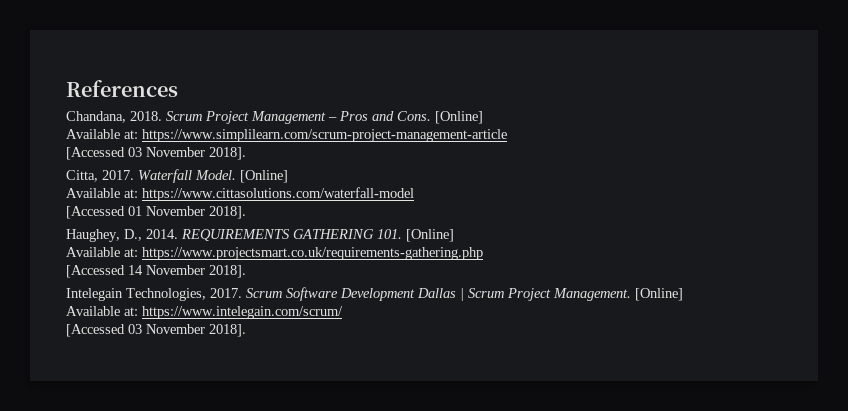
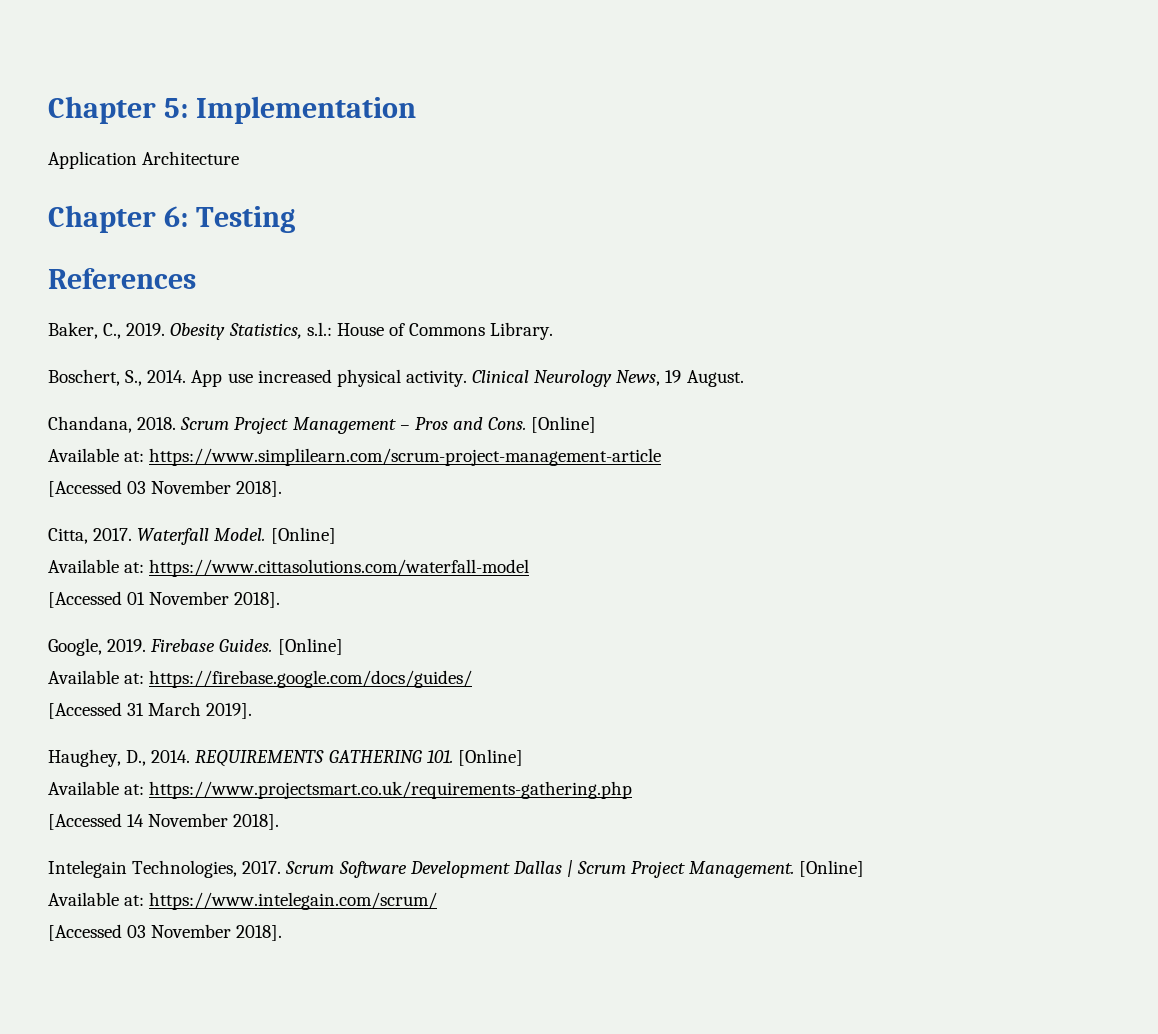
[66,80,178,97] References -> [48,96,416,124] [48,151,240,169] [48,205,295,233] [48,268,196,289] [48,322,554,340] [48,369,744,387] Chapter 5: Implementation // Application Architecture // Chapter 6: Testing // References // Baker, C., 2019. Obesity Statistics, s.l.: House of Commons Library. // Boschert, S., 2014. App use increased physical activity. Clinical Neurology News, 19 August.
(246, 212) none -> [48,638,343,656] [48,670,473,688] [48,702,253,719] // Google, 2019. Firebase Guides. [Online] // Available at: https://firebase.google.com/docs/guides/ // [Accessed 31 March 2019].

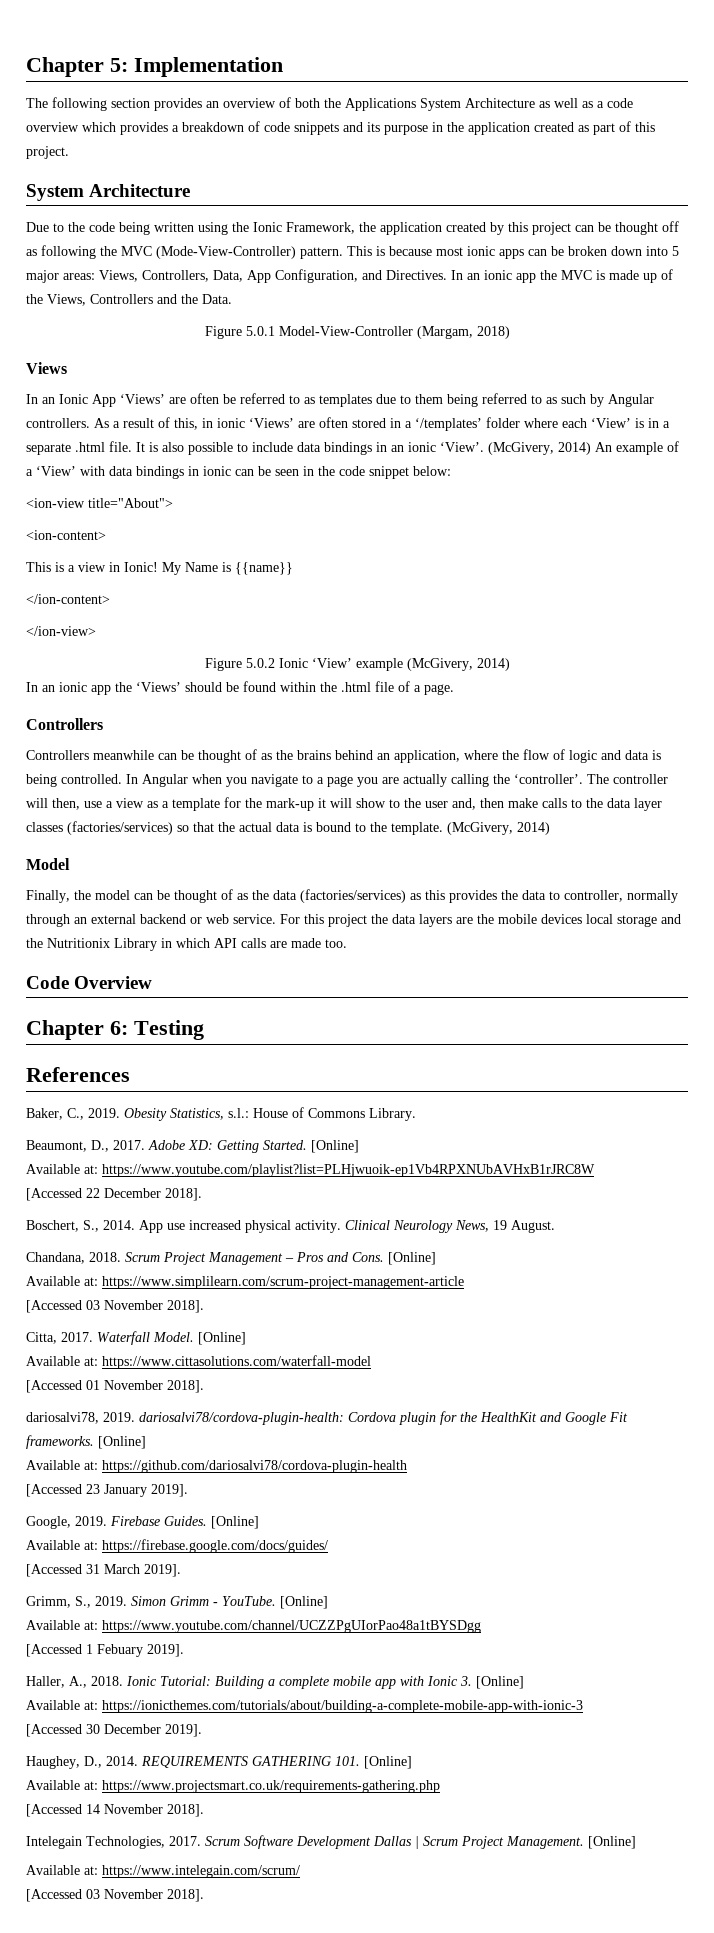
[48,151,240,169] Application Architecture -> [26,97,633,111] [26,121,655,135] [26,146,69,159] [26,184,191,201] [26,221,679,235] [26,245,679,259] [26,269,673,283] [26,294,232,306] [204,326,510,339] [26,362,67,374] [26,393,654,407] [26,417,670,431] [26,441,679,455] [26,466,451,479] [26,498,173,508] [26,530,106,540] [26,562,293,575] [26,594,110,604] [26,626,96,636] [204,658,510,671] [26,681,454,695] [26,718,103,730] [26,749,661,763] [26,774,668,787] [26,797,662,811] [26,821,550,835] [26,858,70,870] [26,889,678,903] [26,914,681,927] [26,938,347,951] [26,976,153,989] The following section provides an overview of both the Applications System Architecture as well as a code overview which provides a breakdown of code snippets and its purpose in the application created as part of this project. // System Architecture // Due to the code being written using the Ionic Framework, the application created by this project can be thought off as following the MVC (Mode-View-Controller) pattern. This is because most ionic apps can be broken down into 5 major areas: Views, Controllers, Data, App Configuration, and Directives. In an ionic app the MVC is made up of the Views, Controllers and the Data. // Figure 5.0.1 Model-View-Controller (Margam, 2018) // Views // In an Ionic App ‘Views’ are often be referred to as templates due to them being referred to as such by Angular controllers. As a result of this, in ionic ‘Views’ are often stored in a ‘/templates’ folder where each ‘View’ is in a separate .html file. It is also possible to include data bindings in an ionic ‘View’. (McGivery, 2014) An example of a ‘View’ with data bindings in ionic can be seen in the code snippet below: // <ion-view title="About"> // <ion-content> // This is a view in Ionic! My Name is {{name}} // </ion-content> // </ion-view> // Figure 5.0.2 Ionic ‘View’ example (McGivery, 2014) // In an ionic app the ‘Views’ should be found within the .html file of a page. // Controllers // Controllers meanwhile can be thought of as the brains behind an application, where the flow of logic and data is being controlled. In Angular when you navigate to a page you are actually calling the ‘controller’. The controller will then, use a view as a template for the mark-up it will show to the user and, then make calls to the data layer classes (factories/services) so that the actual data is bound to the template. (McGivery, 2014) // Model // Finally, the model can be thought of as the data (factories/services) as this provides the data to controller, normally through an external backend or web service. For this project the data layers are the mobile devices local storage and the Nutritionix Library in which API calls are made too. // Code Overview
(554, 331) none -> [26,1140,359,1153] [26,1164,595,1177] [26,1188,202,1201] // Beaumont, D., 2017. Adobe XD: Getting Started. [Online] // Available at: https://www.youtube.com/playlist?list=PLHjwuoik-ep1Vb4RPXNUbAVHxB1rJRC8W // [Accessed 22 December 2018].
(281, 600) none -> [26,1411,628,1425] [26,1435,146,1449] [26,1460,407,1473] [26,1484,188,1497] // dariosalvi78, 2019. dariosalvi78/cordova-plugin-health: Cordova plugin for the HealthKit and Google Fit frameworks. [Online] // Available at: https://github.com/dariosalvi78/cordova-plugin-health // [Accessed 23 January 2019].
(253, 711) none -> [26,1596,328,1609] [26,1620,481,1633] [26,1644,184,1657] [26,1676,524,1689] [26,1700,583,1713] [26,1724,202,1737] // Grimm, S., 2019. Simon Grimm - YouTube. [Online] // Available at: https://www.youtube.com/channel/UCZZPgUIorPao48a1tBYSDgg // [Accessed 1 Febuary 2019]. // Haller, A., 2018. Ionic Tutorial: Building a complete mobile app with Ionic 3. [Online] // Available at: https://ionicthemes.com/tutorials/about/building-a-complete-mobile-app-with-ionic-3 // [Accessed 30 December 2019].

